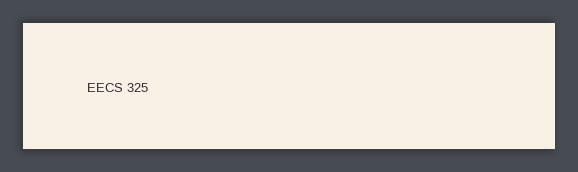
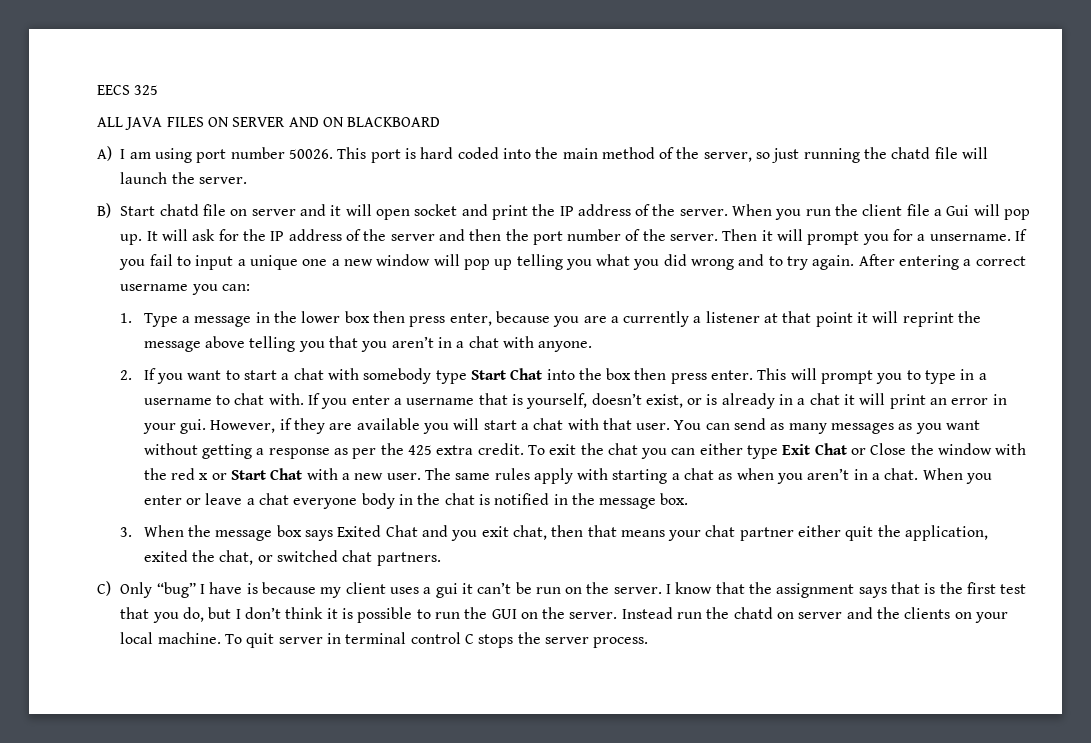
(148, 87) none -> [97,117,441,130] [97,146,989,163] [120,172,247,184] [97,203,1030,220] [120,229,1027,245] [119,254,1026,270] [120,284,250,295] [120,311,982,327] [143,336,593,352] [120,368,987,384] [143,393,1007,409] [142,418,981,434] [143,443,1027,459] [143,468,993,484] [143,493,689,509] [120,525,989,541] [143,550,441,566] [97,581,1027,598] [120,607,1008,623] [120,632,649,648] // ALL JAVA FILES ON SERVER AND ON BLACKBOARD // A) I am using port number 50026. This port is hard coded into the main method of the server, so just running the chatd file will launch the server. // B) Start chatd file on server and it will open socket and print the IP address of the server. When you run the client file a Gui will pop up. It will ask for the IP address of the server and then the port number of the server. Then it will prompt you for a unsername. If you fail to input a unique one a new window will pop up telling you what you did wrong and to try again. After entering a correct username you can: // 1. Type a message in the lower box then press enter, because you are a currently a listener at that point it will reprint the message above telling you that you aren’t in a chat with anyone. // 2. If you want to start a chat with somebody type Start Chat into the box then press enter. This will prompt you to type in a username to chat with. If you enter a username that is yourself, doesn’t exist, or is already in a chat it will print an error in your gui. However, if they are available you will start a chat with that user. You can send as many messages as you want without getting a response as per the 425 extra credit. To exit the chat you can either type Exit Chat or Close the window with the red x or Start Chat with a new user. The same rules apply with starting a chat as when you aren’t in a chat. When you enter or leave a chat everyone body in the chat is notified in the message box. // 3. When the message box says Exited Chat and you exit chat, then that means your chat partner either quit the application, exited the chat, or switched chat partners. // C) Only “bug” I have is because my client uses a gui it can’t be run on the server. I know that the assignment says that is the first test that you do, but I don’t think it is possible to run the GUI on the server. Instead run the chatd on server and the clients on your local machine. To quit server in terminal control C stops the server process.

